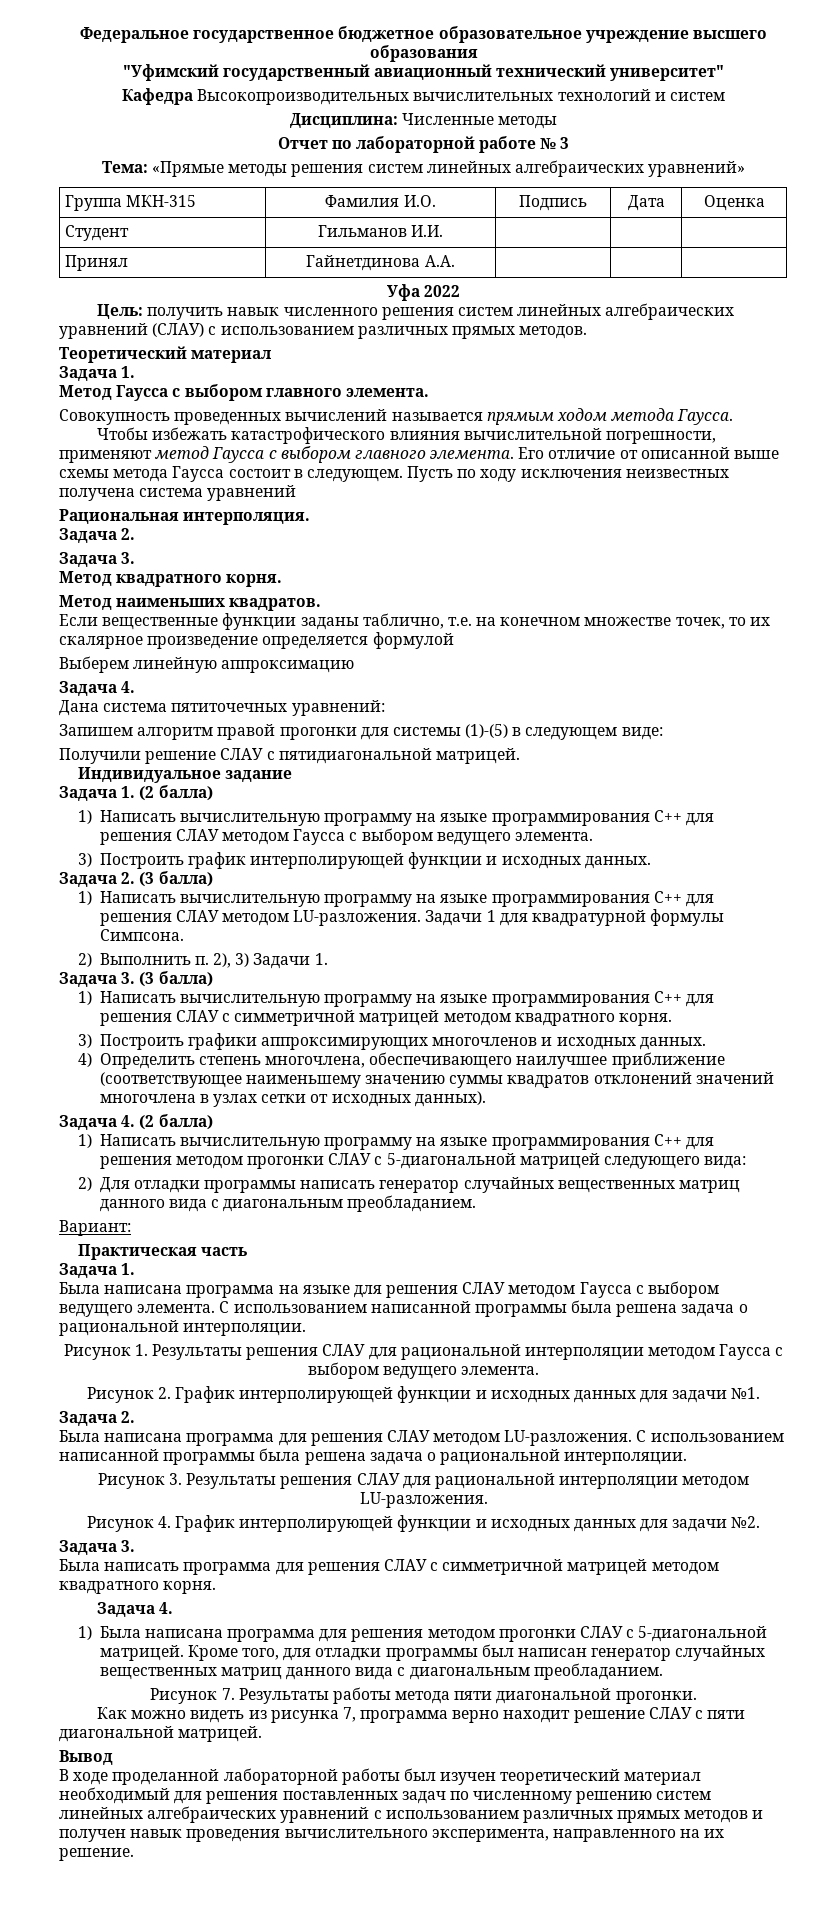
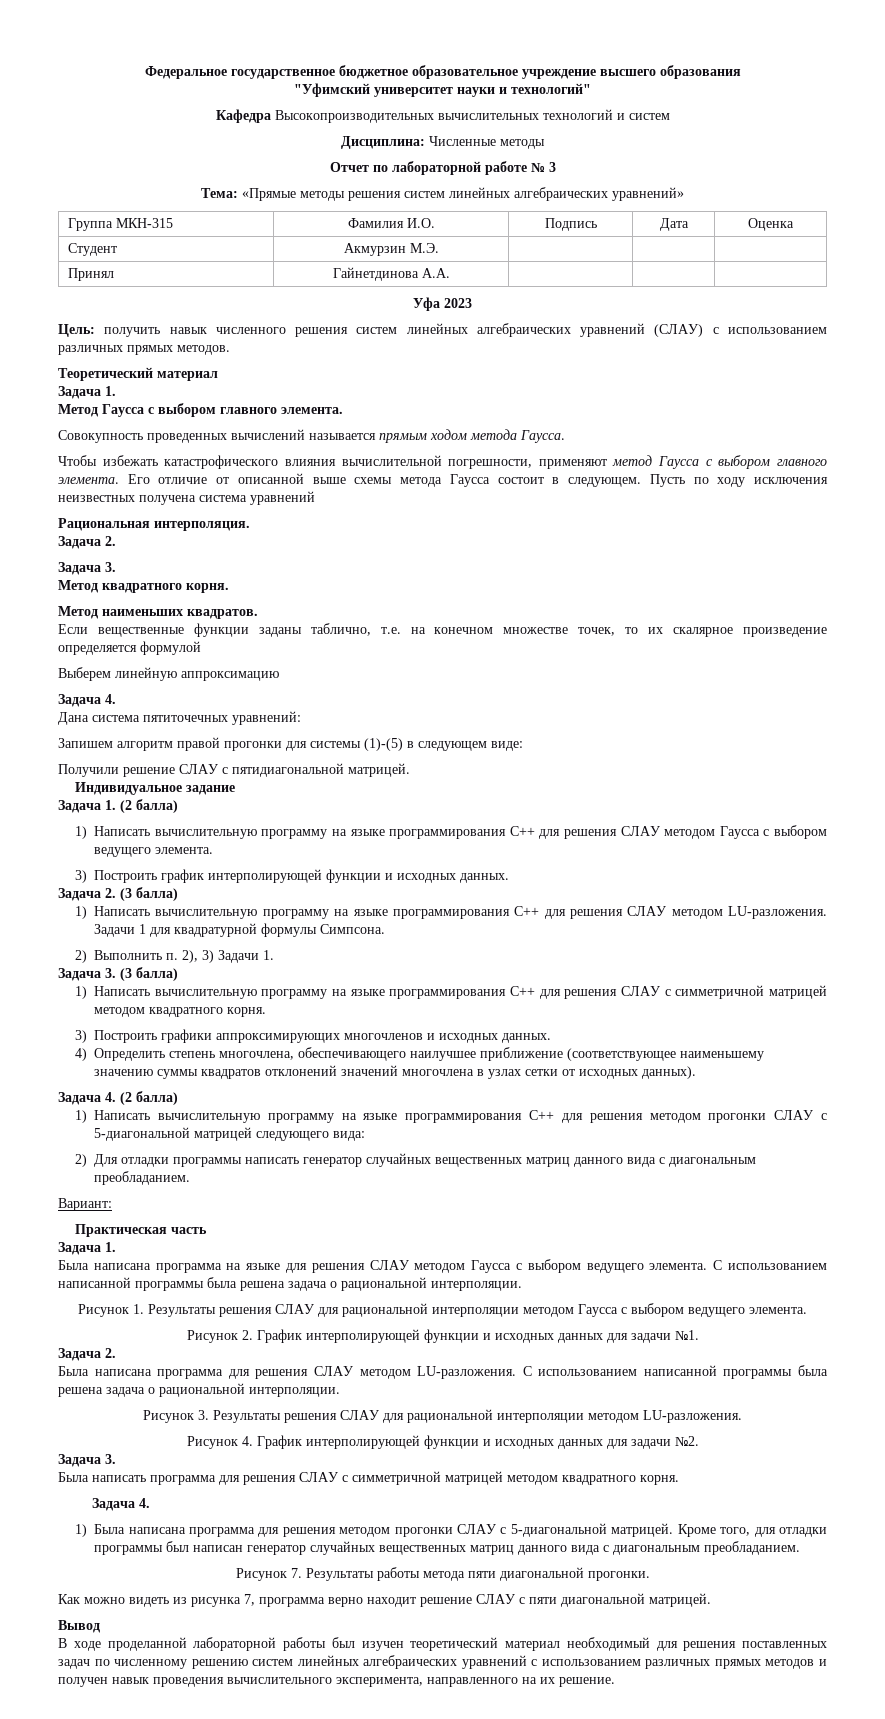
[222,64,725,81] государственный авиационный технический университет" -> [374,83,591,97] университет науки и технологий"
[317,225,444,237] Гильманов И.И. -> [343,243,439,256] Акмурзин М.Э.
[424,285,461,297] 2022 -> [444,298,472,308] 2023

